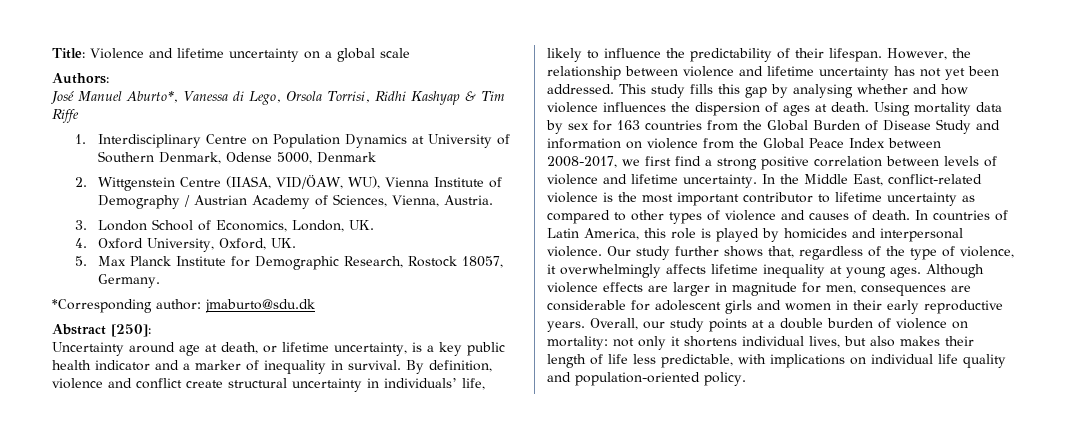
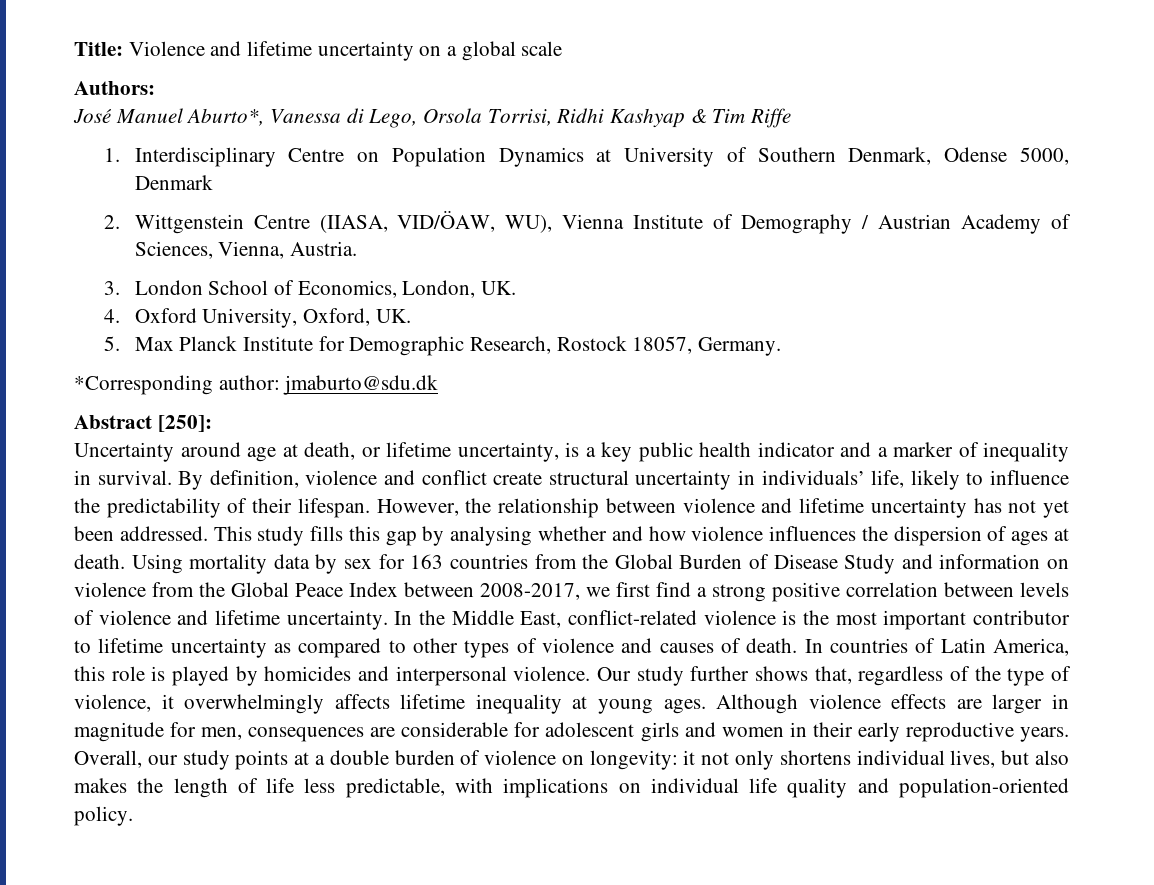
[547,336,608,350] mortality: -> [589,750,696,770] longevity: it
[671,336,680,346] it -> (775, 760) none
[945,336,974,346] their -> [137,778,164,793] the

